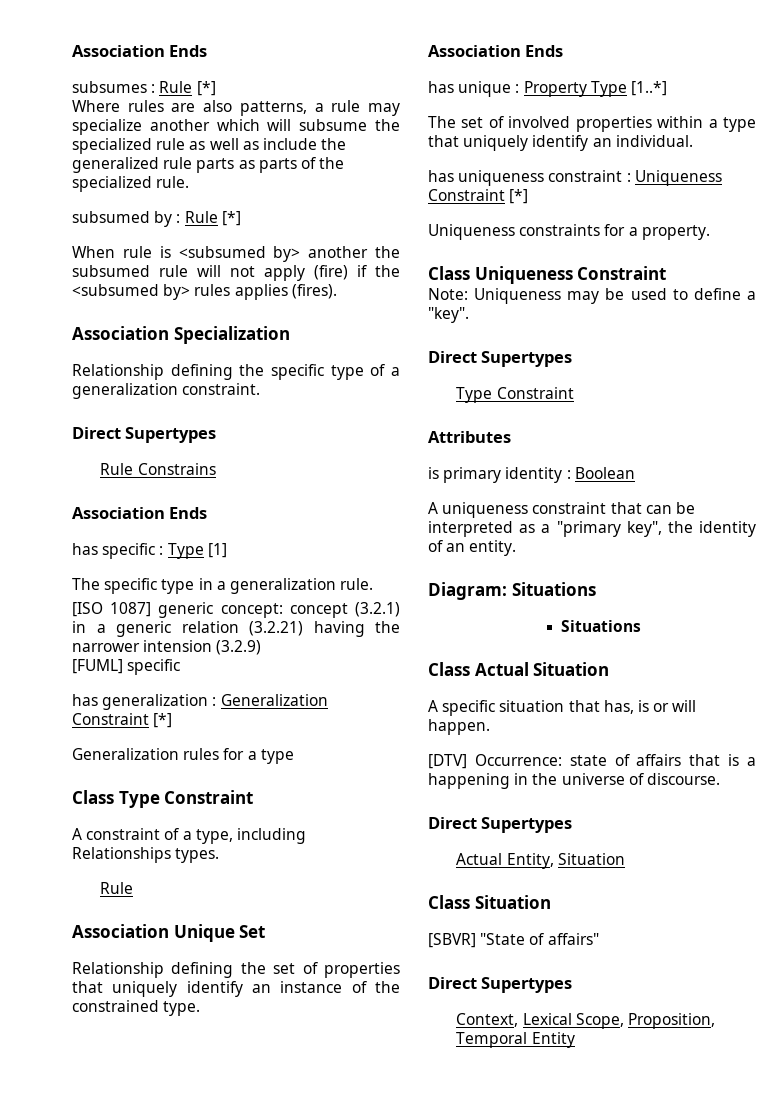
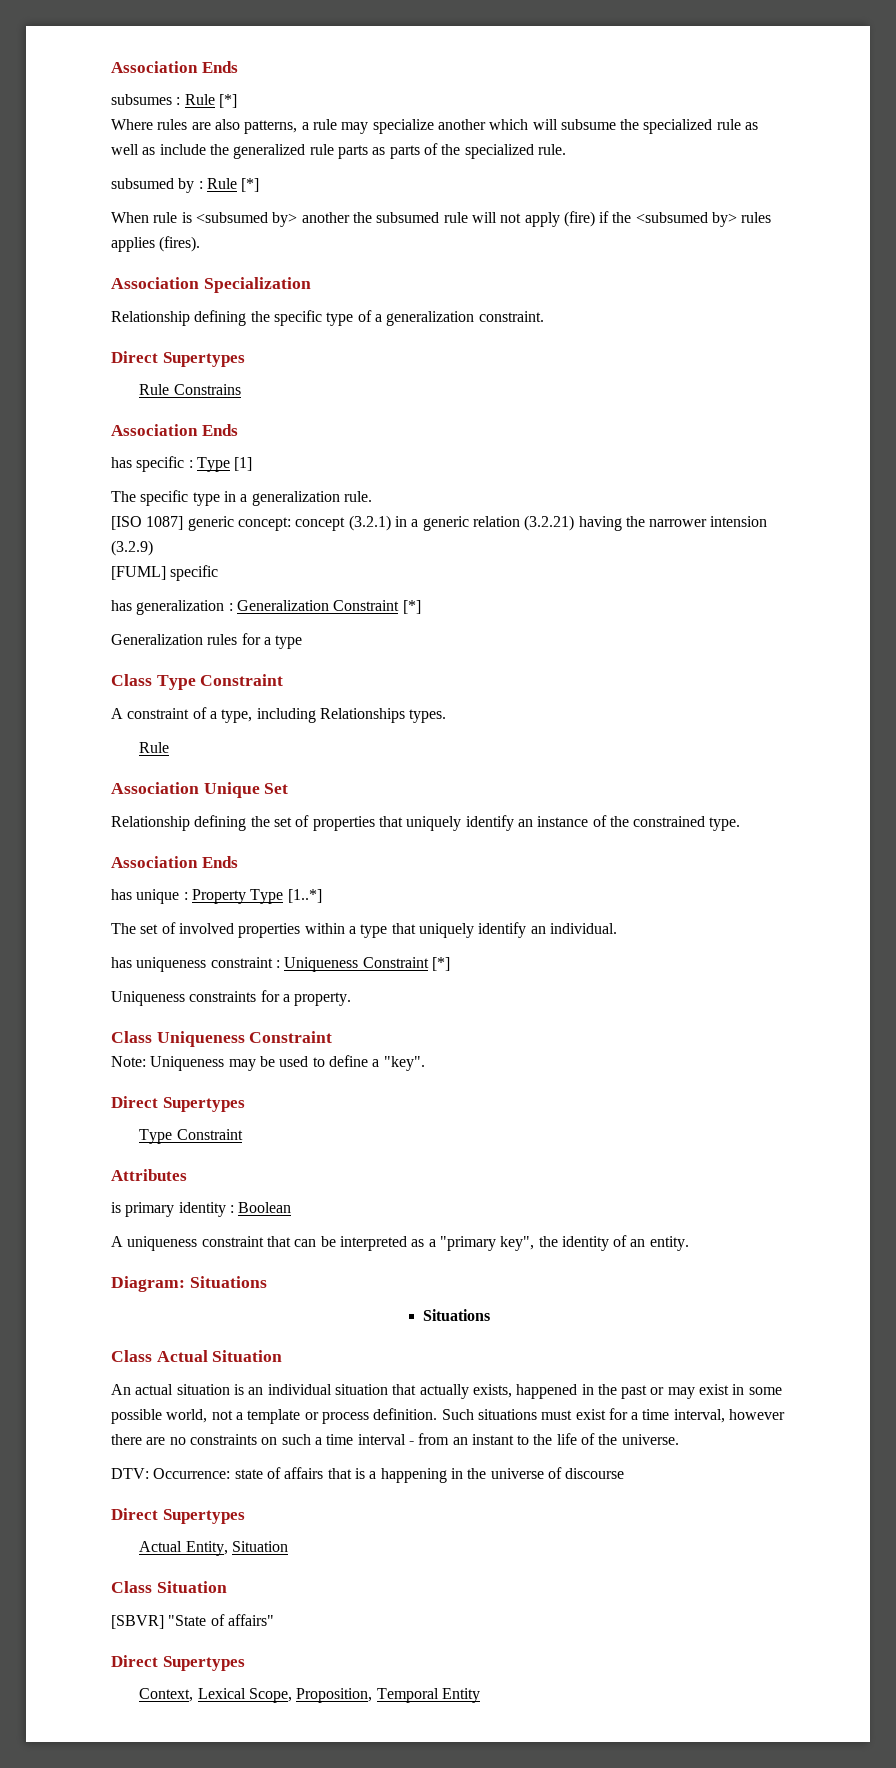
[428,700,697,716] [428,719,490,735] [428,754,467,769] A specific situation that has, is or will happen. // [DTV] -> [111,1384,782,1399] [111,1408,786,1424] [111,1433,679,1445] [111,1468,149,1479] An actual situation is an individual situation that actually exists, happened in the past or may exist in some possible world, not a template or process definition. Such situations must exist for a time interval, however there are no constraints on such a time interval - from an instant to the life of the universe. // DTV:
[646,773,720,785] discourse. -> [565,1468,625,1479] discourse

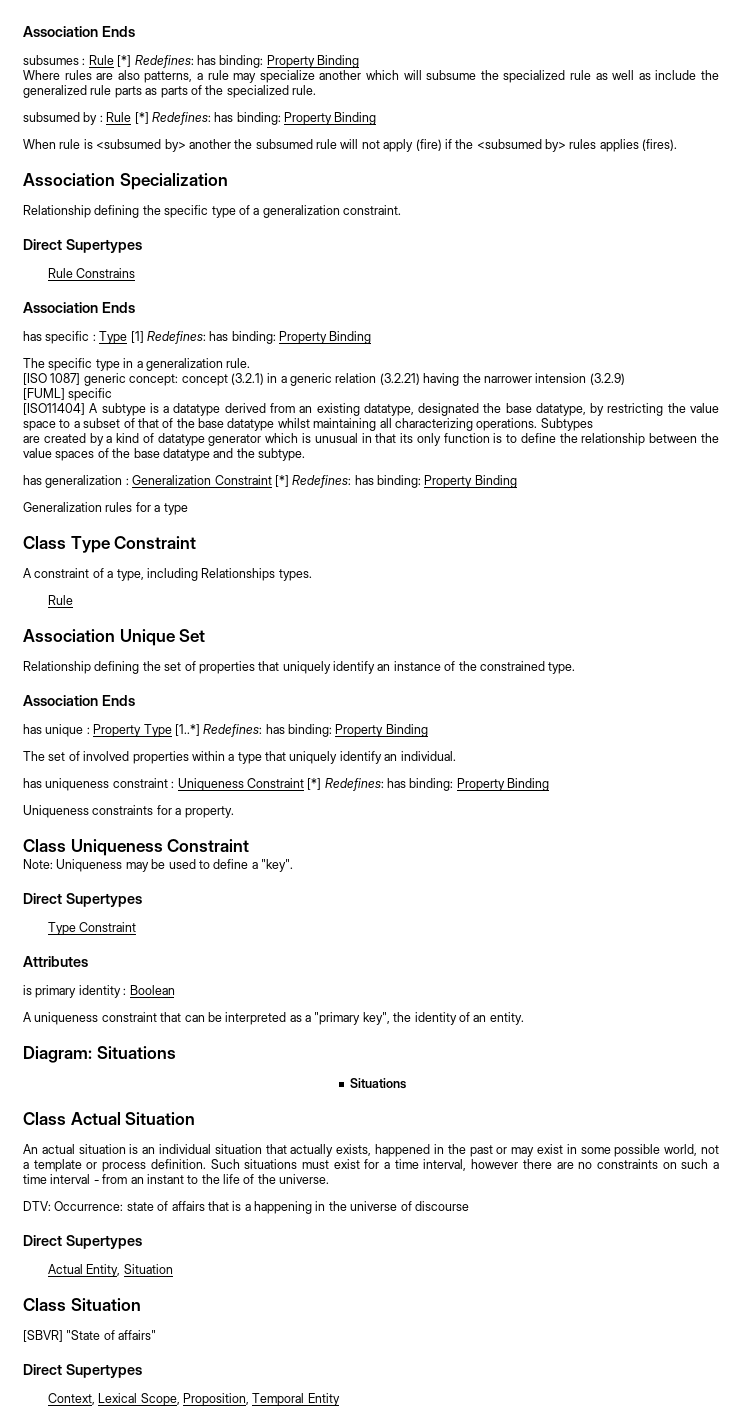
(237, 101) none -> [134,55,359,68] Redefines: has binding: Property Binding
(260, 185) none -> [151,112,377,125] Redefines: has binding: Property Binding
(253, 464) none -> [146,331,372,344] Redefines: has binding: Property Binding
(219, 573) none -> [23,403,720,416] [23,418,593,431] [23,433,719,446] [23,448,305,461] // [ISO11404] A subtype is a datatype derived from an existing datatype, designated the base datatype, by restricting the value space to a subset of that of the base datatype whilst maintaining all characterizing operations. Subtypes // are created by a kind of datatype generator which is unusual in that its only function is to define the relationship between the value spaces of the base datatype and the subtype.
(421, 607) none -> [292,475,517,488] Redefines: has binding: Property Binding
(322, 896) none -> [203,724,428,737] Redefines: has binding: Property Binding
(450, 964) none -> [324,778,550,791] Redefines: has binding: Property Binding

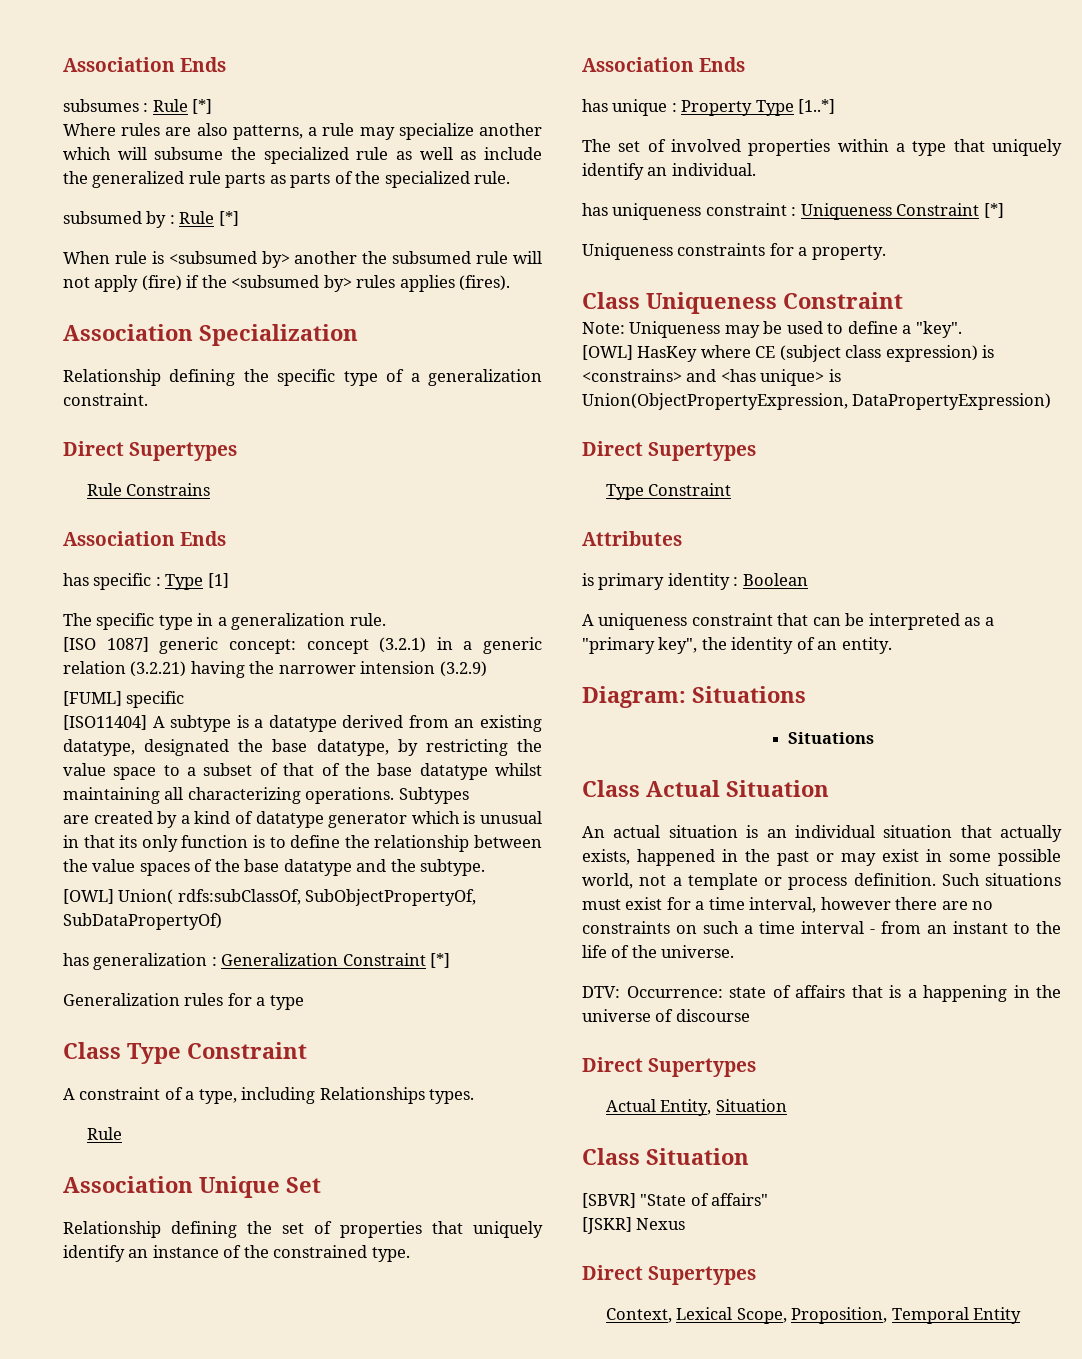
[134,55,359,68] Redefines: has binding: Property Binding -> (213, 106) none
[151,112,377,125] Redefines: has binding: Property Binding -> (239, 218) none
[146,331,372,344] Redefines: has binding: Property Binding -> (229, 580) none
(305, 454) none -> [63,889,477,906] [63,913,222,930] // [OWL] Union( rdfs:subClassOf, SubObjectPropertyOf, SubDataPropertyOf)
[292,475,517,488] Redefines: has binding: Property Binding -> (451, 960) none
[203,724,428,737] Redefines: has binding: Property Binding -> (836, 106) none
[324,778,550,791] Redefines: has binding: Property Binding -> (1004, 210) none
(293, 865) none -> [582,345,995,362] [582,369,841,386] [582,393,1052,410] // [OWL] HasKey where CE (subject class expression) is <constrains> and <has unique> is Union(ObjectPropertyExpression, DataPropertyExpression)
(157, 1335) none -> [582,1217,686,1234] // [JSKR] Nexus

